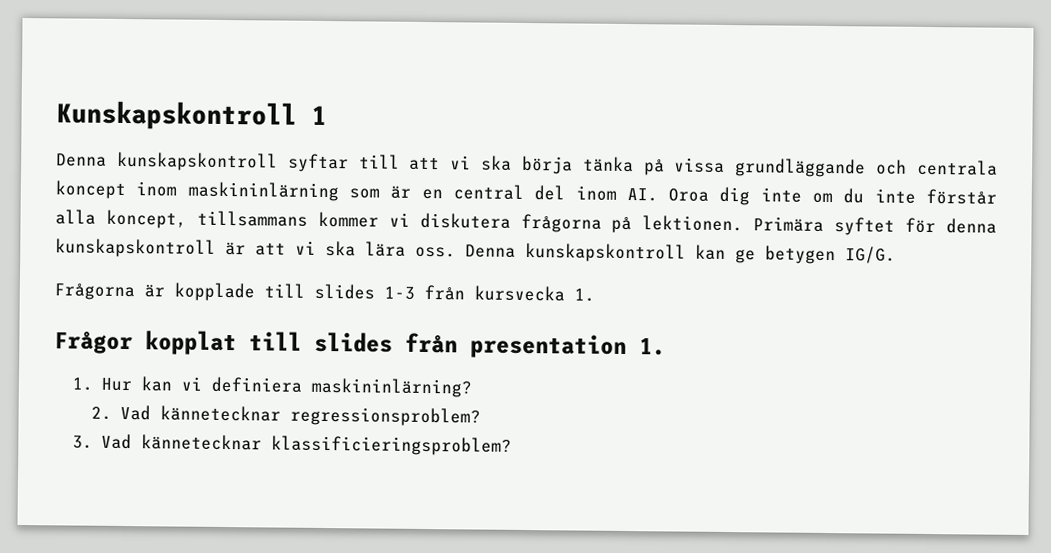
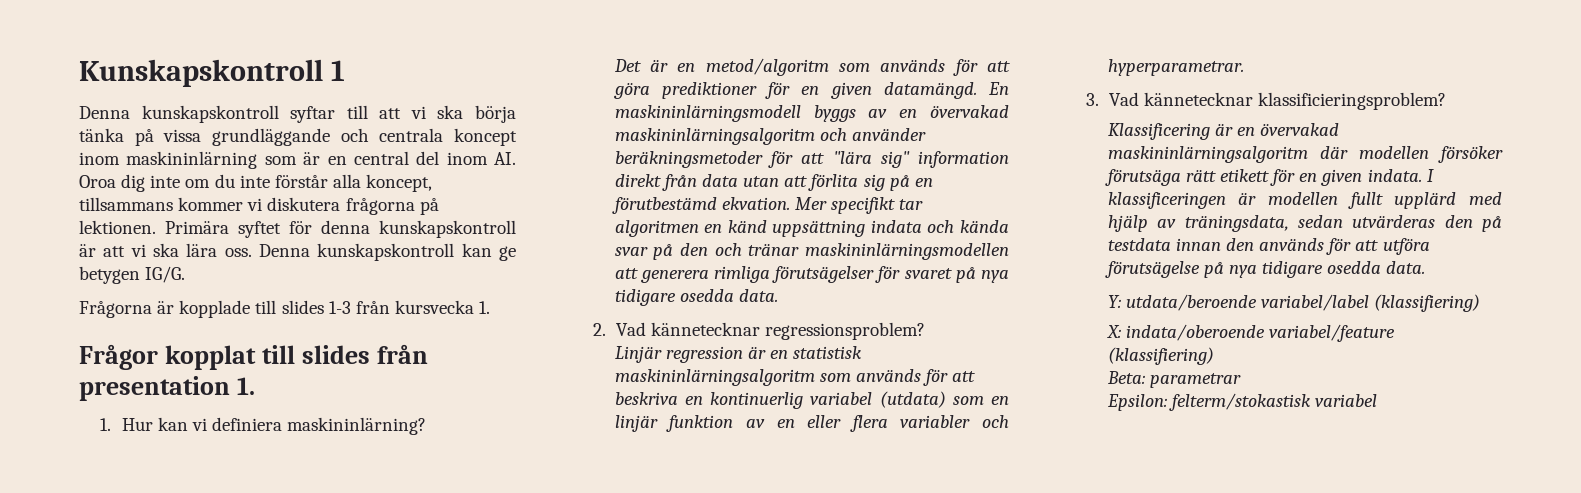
[91,404,481,427] [72,433,512,456] 2. Vad kännetecknar regressionsproblem? // 3. Vad kännetecknar klassificieringsproblem? -> [613,58,1010,76] [613,82,1009,99] [614,105,1009,122] [614,128,927,145] [614,151,1009,168] [614,174,933,191] [611,197,924,214] [614,220,1009,237] [614,243,1009,260] [614,266,1009,283] [614,289,779,306] [593,322,926,340] [614,346,863,363] [614,369,976,386] [614,391,1009,409] [614,415,1009,432] [1107,59,1244,76] [1086,92,1447,110] [1107,123,1340,140] [1107,146,1503,163] [1104,169,1434,186] [1107,192,1502,209] [1107,215,1502,232] [1107,238,1430,255] [1104,261,1426,278] [1107,294,1481,312] [1106,324,1396,342] [1107,347,1214,365] [1106,371,1241,388] [1106,393,1378,411] Det är en metod/algoritm som används för att göra prediktioner för en given datamängd. En maskininlärningsmodell byggs av en övervakad maskininlärningsalgoritm och använder beräkningsmetoder för att "lära sig" information direkt från data utan att förlita sig på en förutbestämd ekvation. Mer specifikt tar algoritmen en känd uppsättning indata och kända svar på den och tränar maskininlärningsmodellen att generera rimliga förutsägelser för svaret på nya tidigare osedda data. // 2. Vad kännetecknar regressionsproblem? // Linjär regression är en statistisk maskininlärningsalgoritm som används för att beskriva en kontinuerlig variabel (utdata) som en linjär funktion av en eller flera variabler och hyperparametrar. // 3. Vad kännetecknar klassificieringsproblem? // Klassificering är en övervakad maskininlärningsalgoritm där modellen försöker förutsäga rätt etikett för en given indata. I klassificeringen är modellen fullt upplärd med hjälp av träningsdata, sedan utvärderas den på testdata innan den används för att utföra förutsägelse på nya tidigare osedda data. // Y: utdata/beroende variabel/label (klassifiering) // X: indata/oberoende variabel/feature (klassifiering) // Beta: parametrar // Epsilon: felterm/stokastisk variabel

